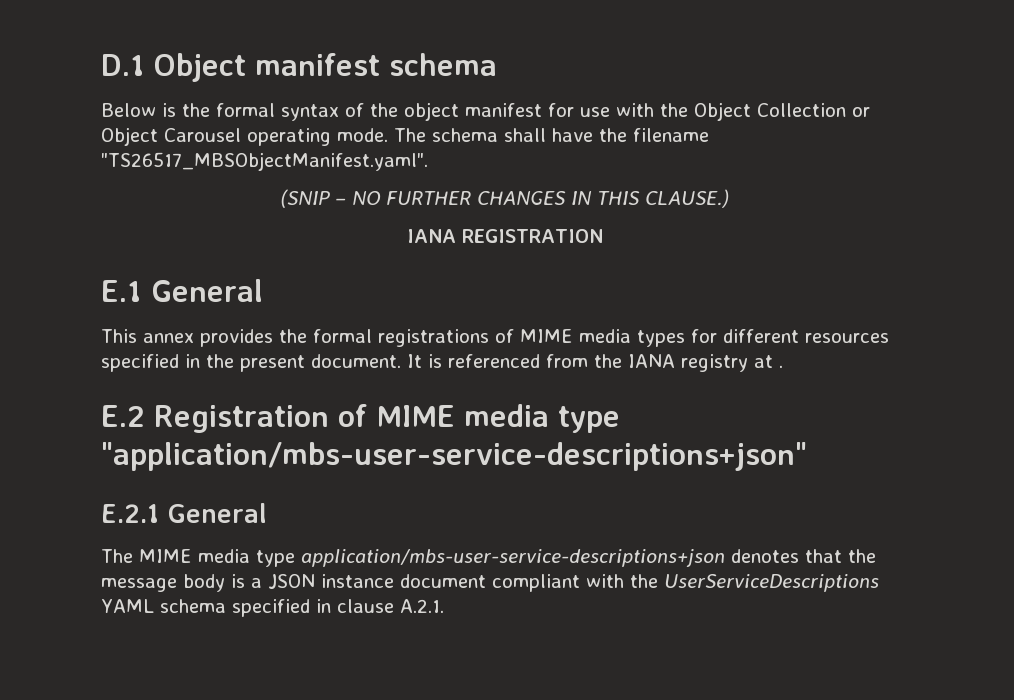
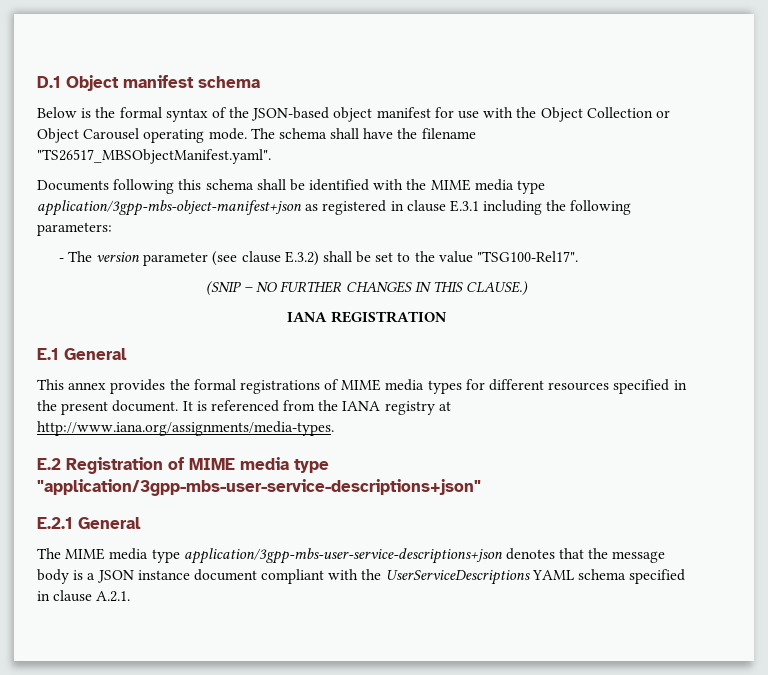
(398, 110) none -> [251,107,330,121] JSON-based
(428, 161) none -> [37,179,546,194] [37,200,632,216] [37,222,112,236] [58,251,579,266] // Documents following this schema shall be identified with the MIME media type application/3gpp-mbs-object-manifest+json as registered in clause E.3.1 including the following parameters: // - The version parameter (see clause E.3.2) shall be set to the value "TSG100-Rel17".
[779,365,783,368] . -> [37,421,334,436] http://www.iana.org/assignments/media-types.
[101,442,807,471] "application/mbs-user-service-descriptions+json" -> [37,479,481,496] "application/3gpp-mbs-user-service-descriptions+json"
[301,549,725,567] application/mbs-user-service-descriptions+json -> [183,548,503,564] application/3gpp-mbs-user-service-descriptions+json

